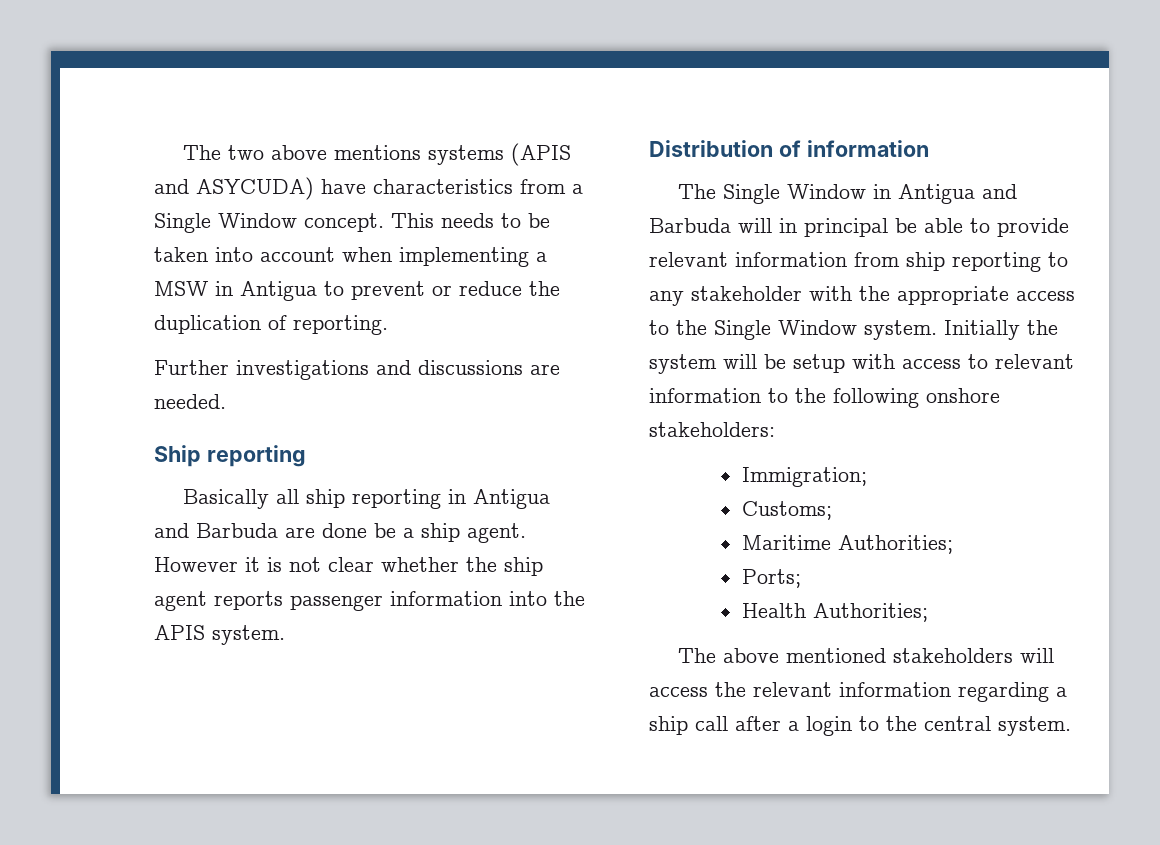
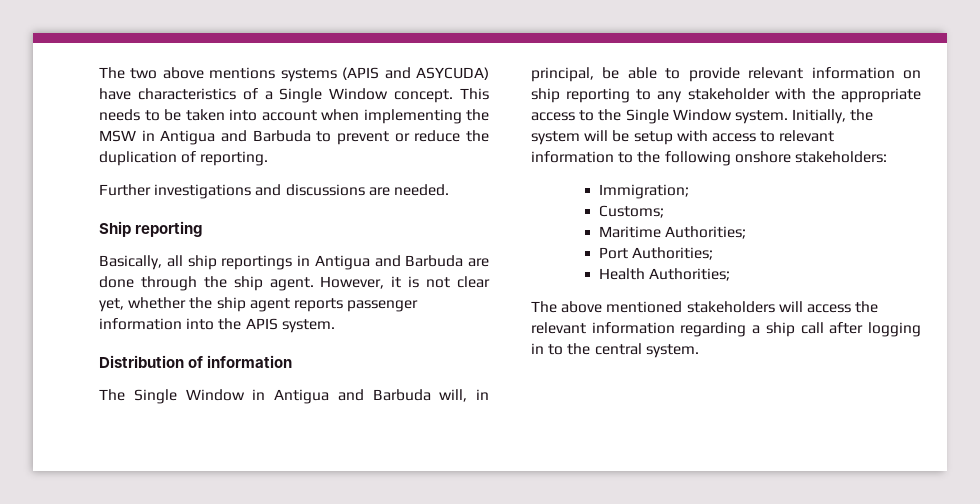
[520,179,566,194] from -> [242,88,258,100] of
[536,252,547,262] a -> [466,109,489,121] the
(317, 291) none -> [221,130,311,142] and Barbuda
[183,489,270,509] Basically -> [99,255,162,270] Basically,
[352,489,442,509] reporting -> [221,255,293,270] reportings
[374,523,414,538] be a -> [140,276,227,291] through the
[154,557,238,572] However -> [320,276,385,289] However,
(374, 564) none -> [99,298,124,312] yet,
[738,218,888,237] will in principal -> [439,389,489,402] [531,67,594,82] will, in principal,
[854,252,900,267] from -> [903,70,921,79] on
[944,320,1020,340] Initially -> [792,109,847,124] Initially,
[741,569,801,588] Ports; -> [599,247,714,260] Port Authorities;
[788,716,852,736] a login -> [868,322,921,337] [531,343,544,354] logging in

